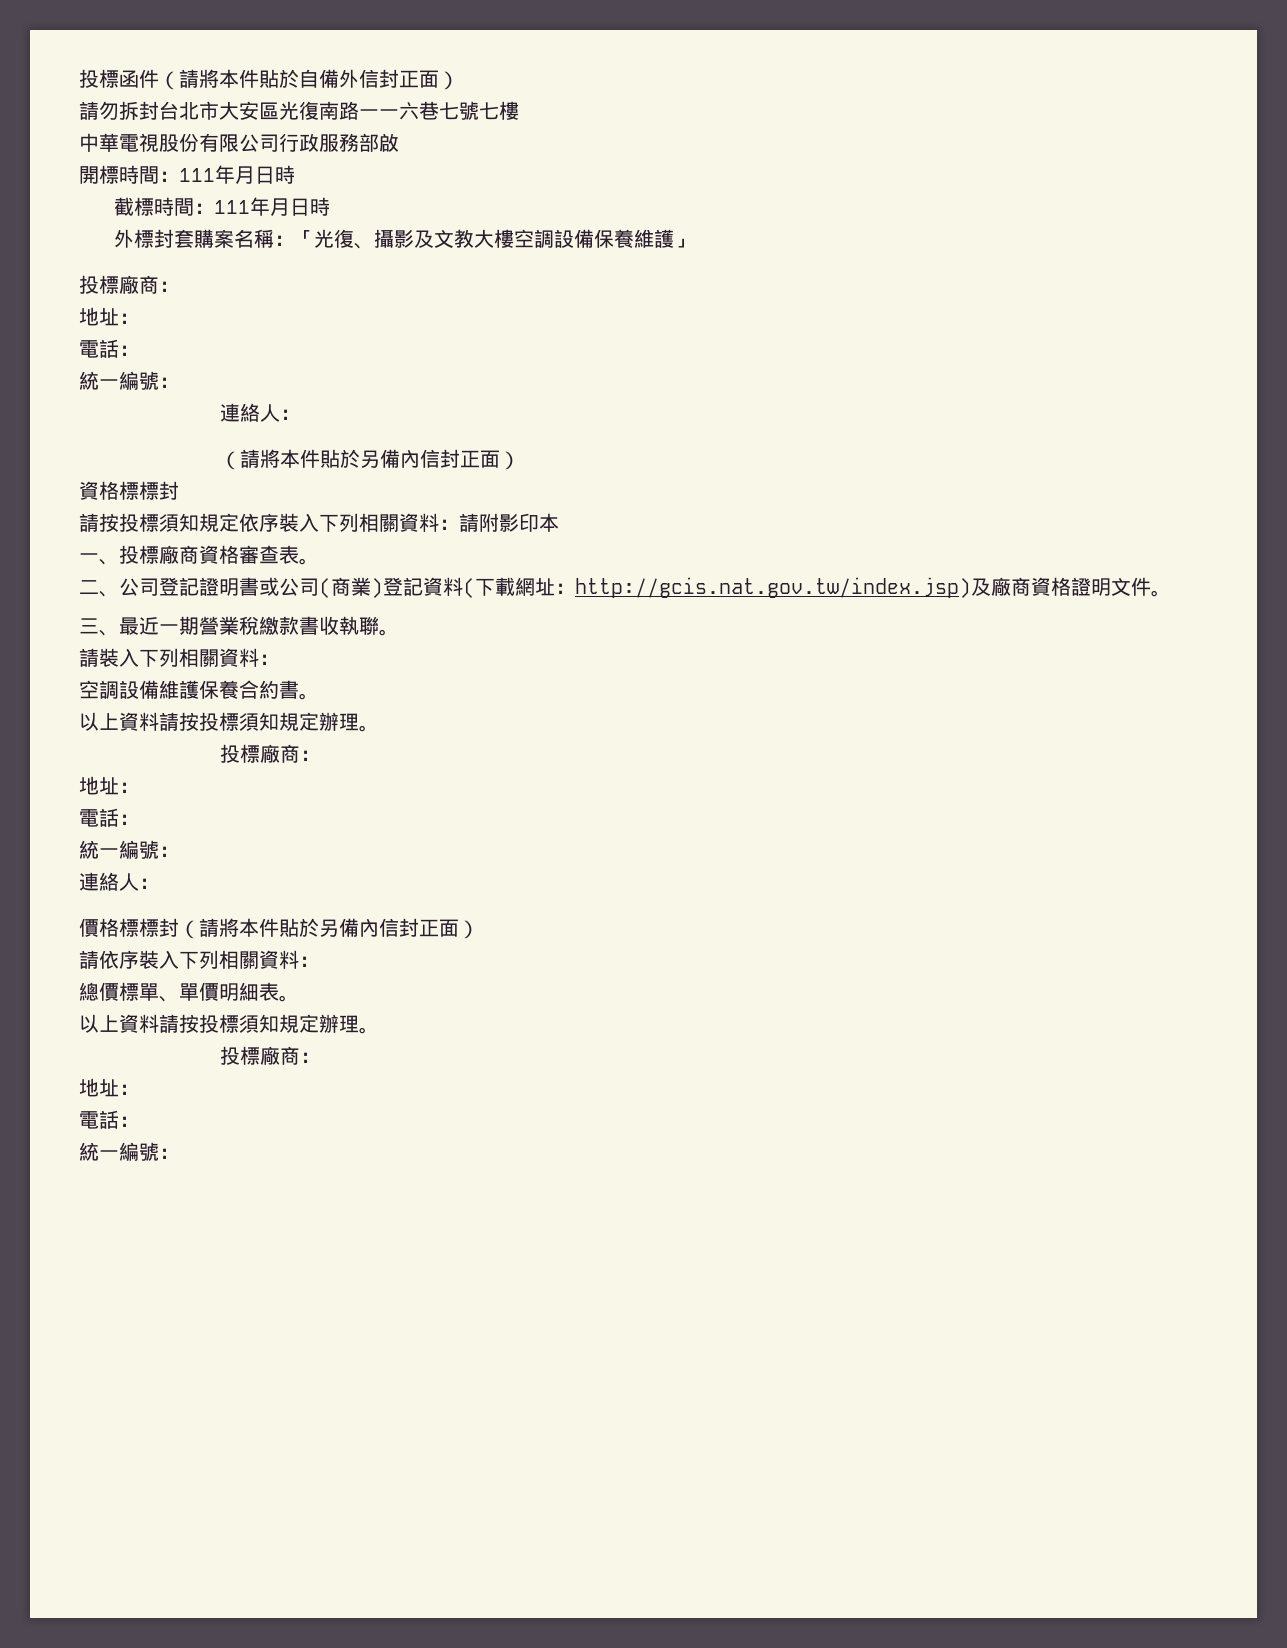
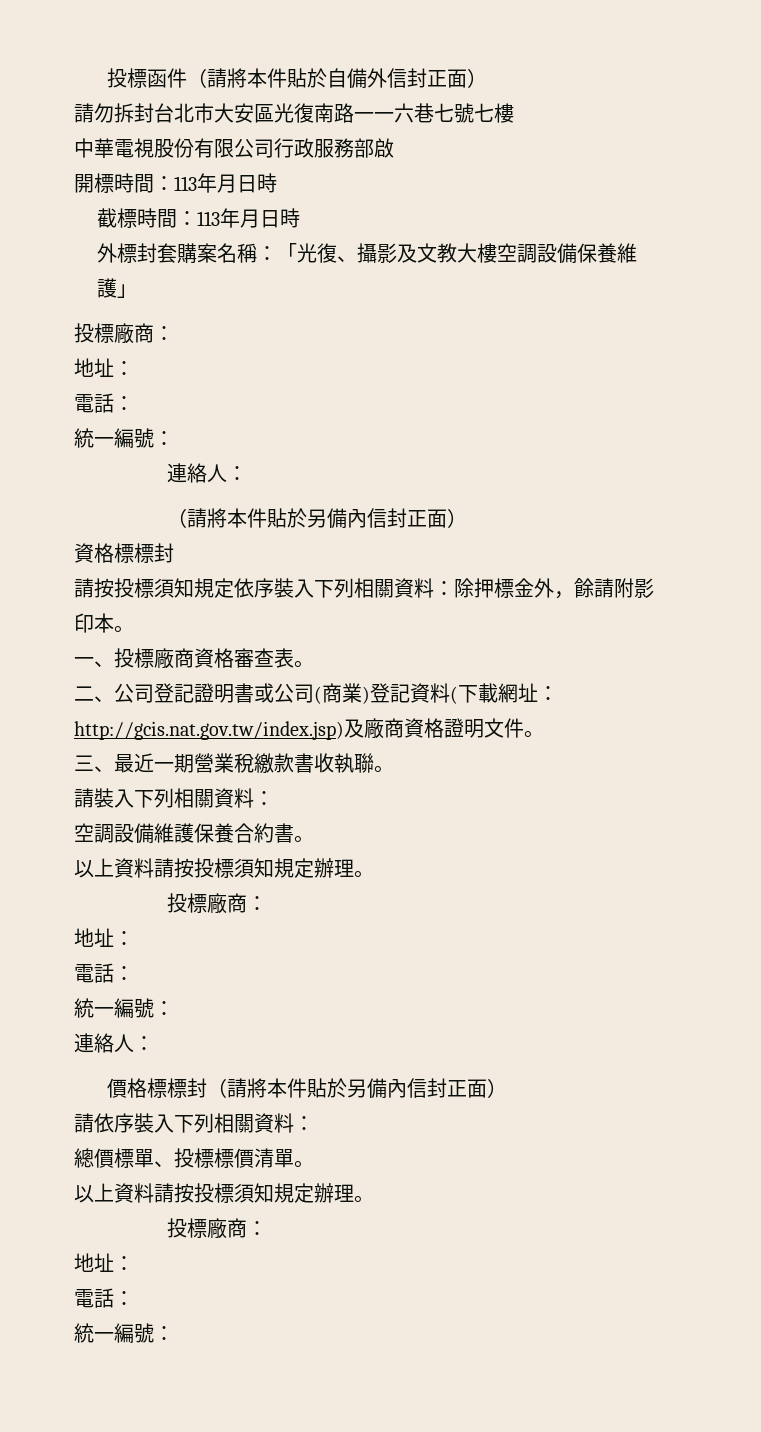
[179,168,215,182] 111 -> [174,176,197,191] 113
[214,200,251,214] 111 -> [197,211,221,226] 113
(459, 524) none -> [454,578,594,599] 除押標金外，餘
(559, 522) none -> [114,625,134,633] 。
[179,982,279,1001] 單價明細表 -> [174,1148,294,1168] 投標標價清單

